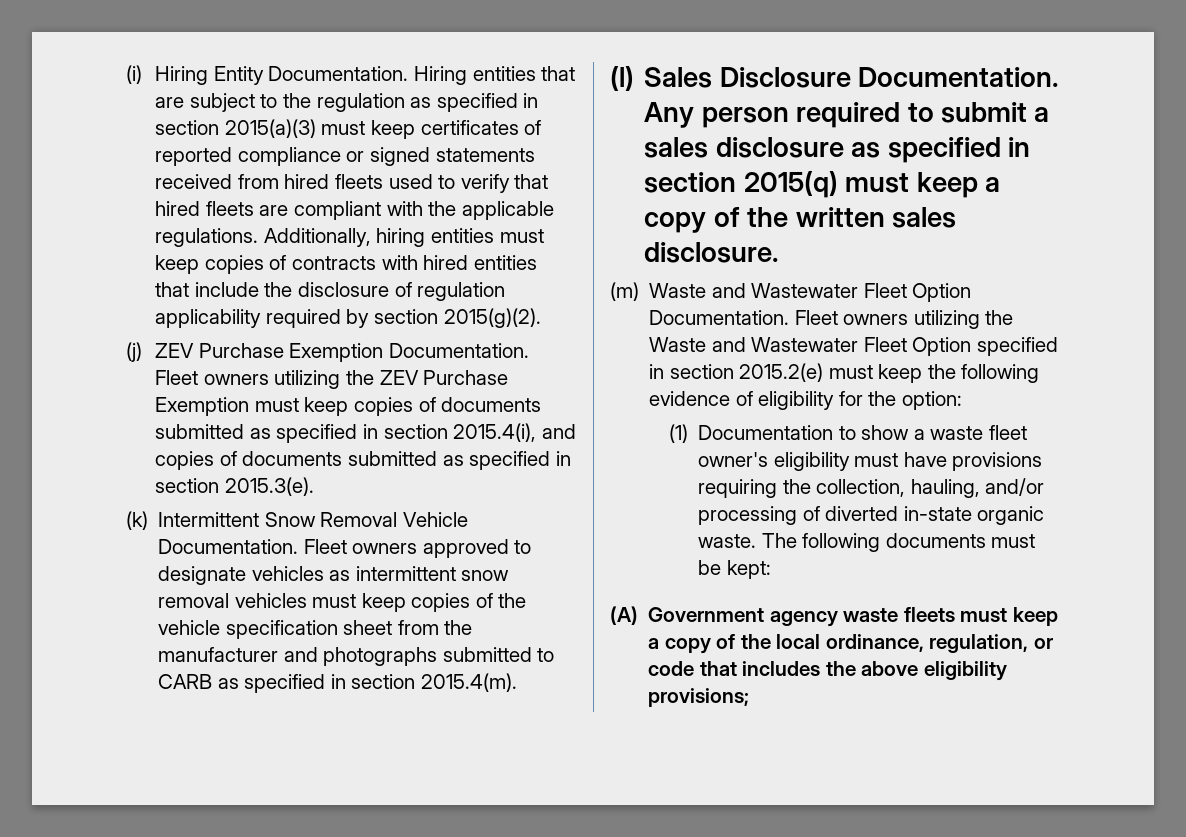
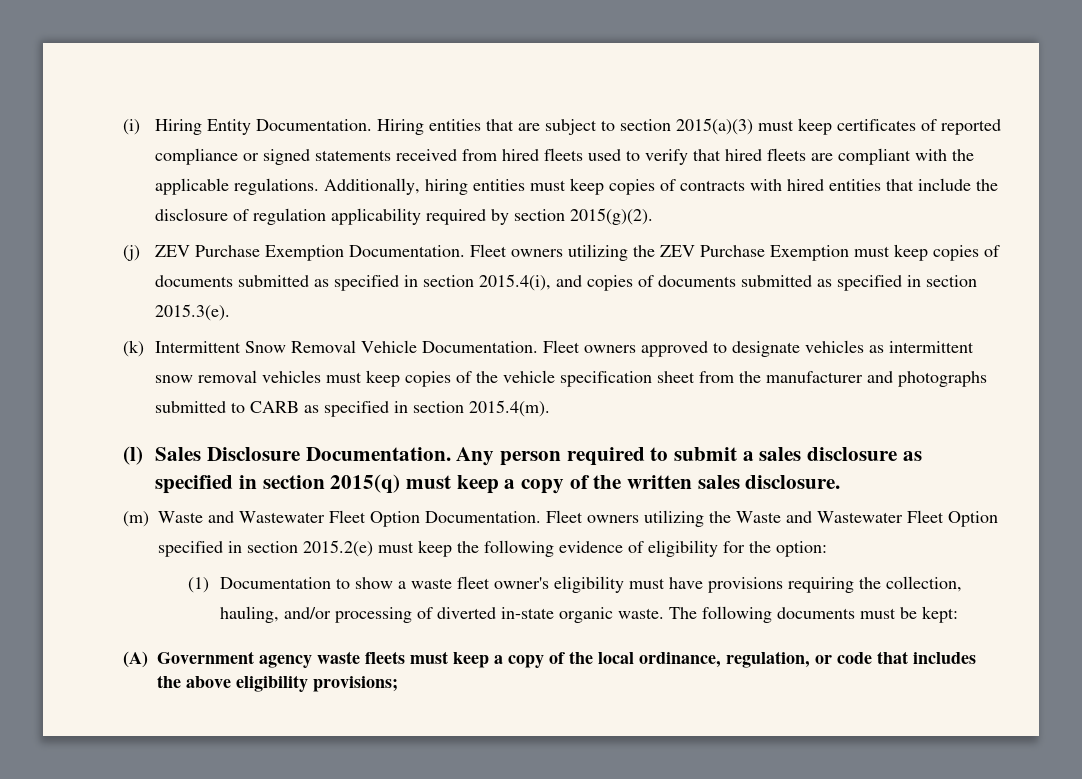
[282,93,539,112] the regulation as specified in -> (616, 125) none

